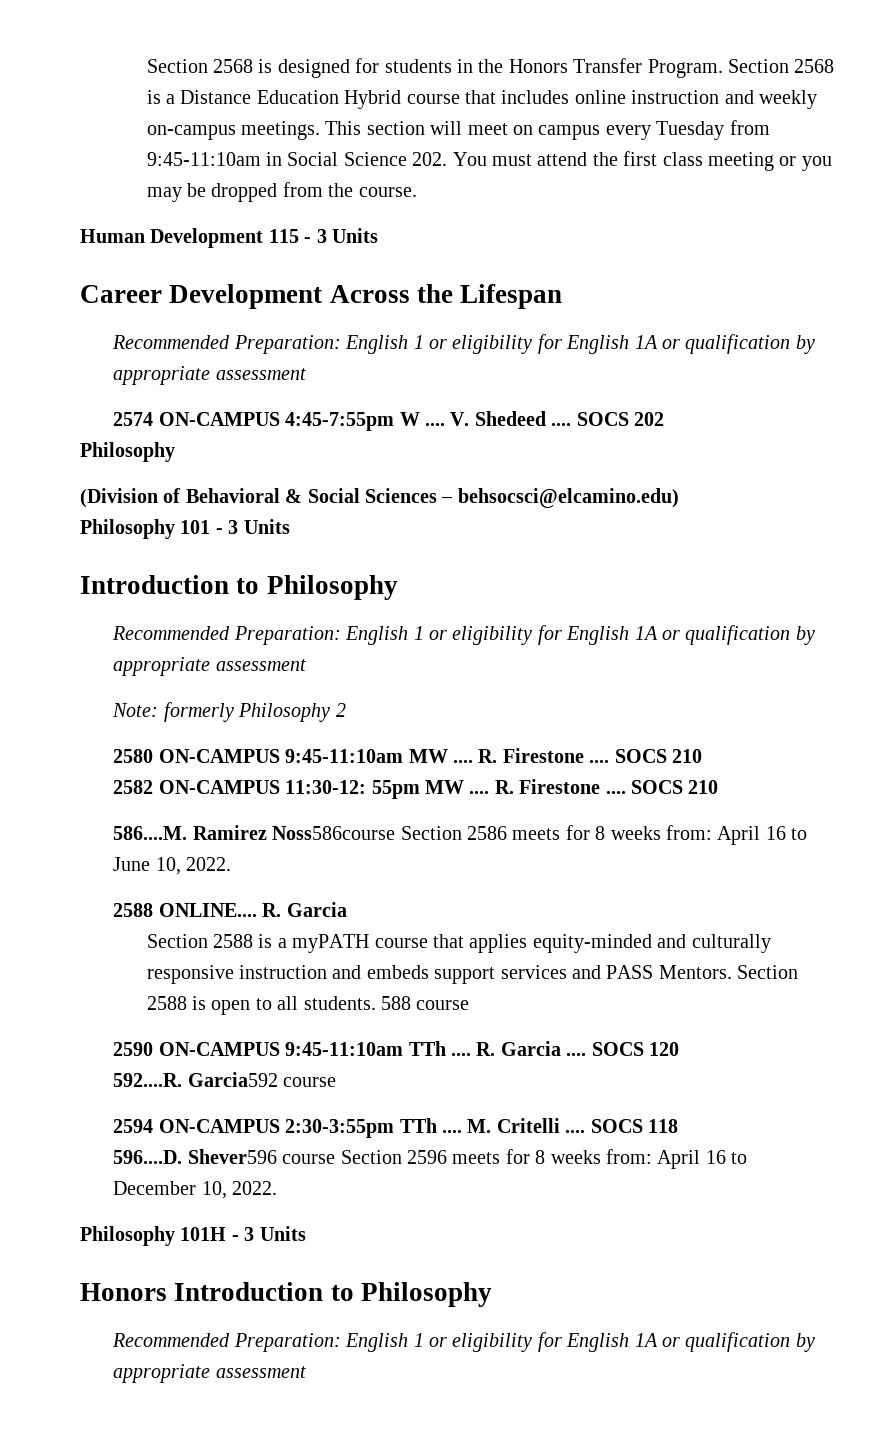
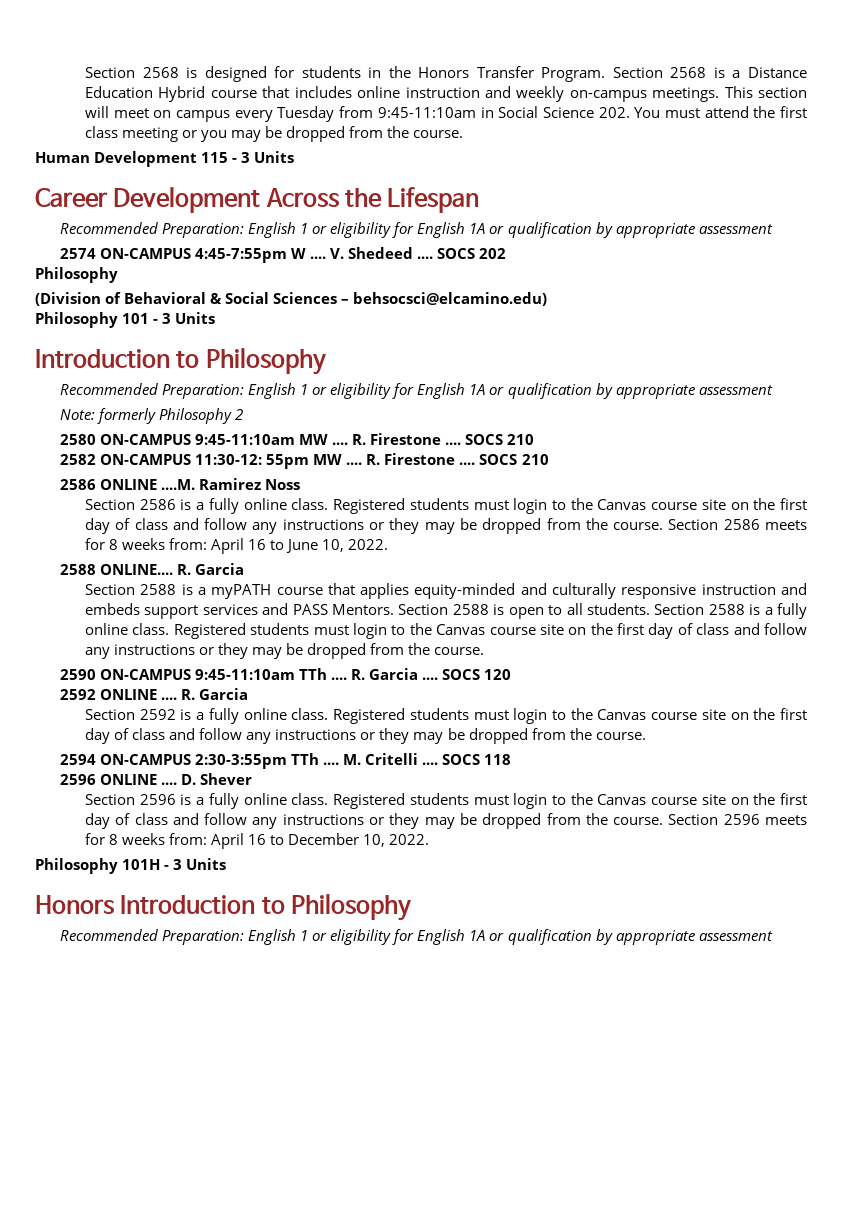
[113,825,396,840] 586....M. Ramirez Noss586course -> [60,478,301,490] [85,498,808,514] [85,518,664,534] 2586 ONLINE ....M. Ramirez Noss // Section 2586 is a fully online class. Registered students must login to the Canvas course site on the first day of class and follow any instructions or they may be dropped from the course.
[380,996,470,1010] 588 course -> [654,603,807,619] [85,623,808,639] [85,643,485,659] Section 2588 is a fully online class. Registered students must login to the Canvas course site on the first day of class and follow any instructions or they may be dropped from the course.
[113,1072,337,1087] 592....R. Garcia592 course -> [60,688,249,700] [85,708,808,724] [85,728,646,744] 2592 ONLINE .... R. Garcia // Section 2592 is a fully online class. Registered students must login to the Canvas course site on the first day of class and follow any instructions or they may be dropped from the course.
[113,1149,336,1164] 596....D. Shever596 course -> [60,773,253,785] [85,793,808,809] [85,813,664,829] 2596 ONLINE .... D. Shever // Section 2596 is a fully online class. Registered students must login to the Canvas course site on the first day of class and follow any instructions or they may be dropped from the course.

